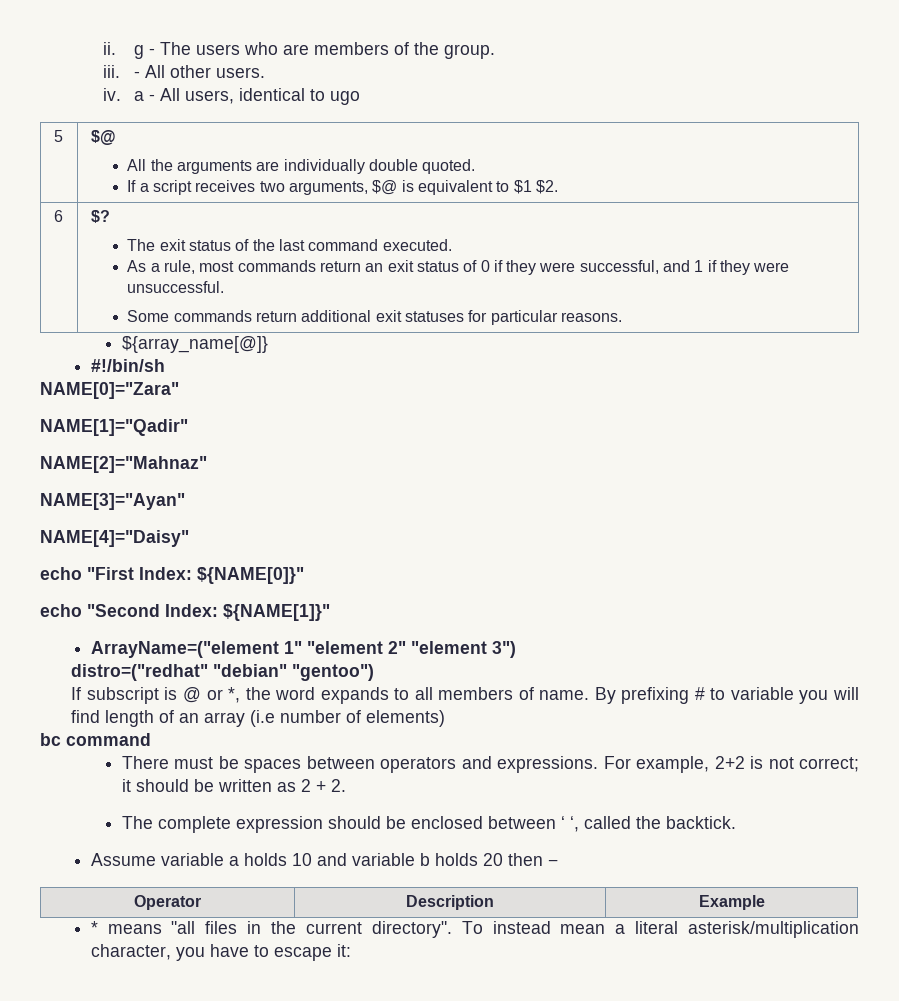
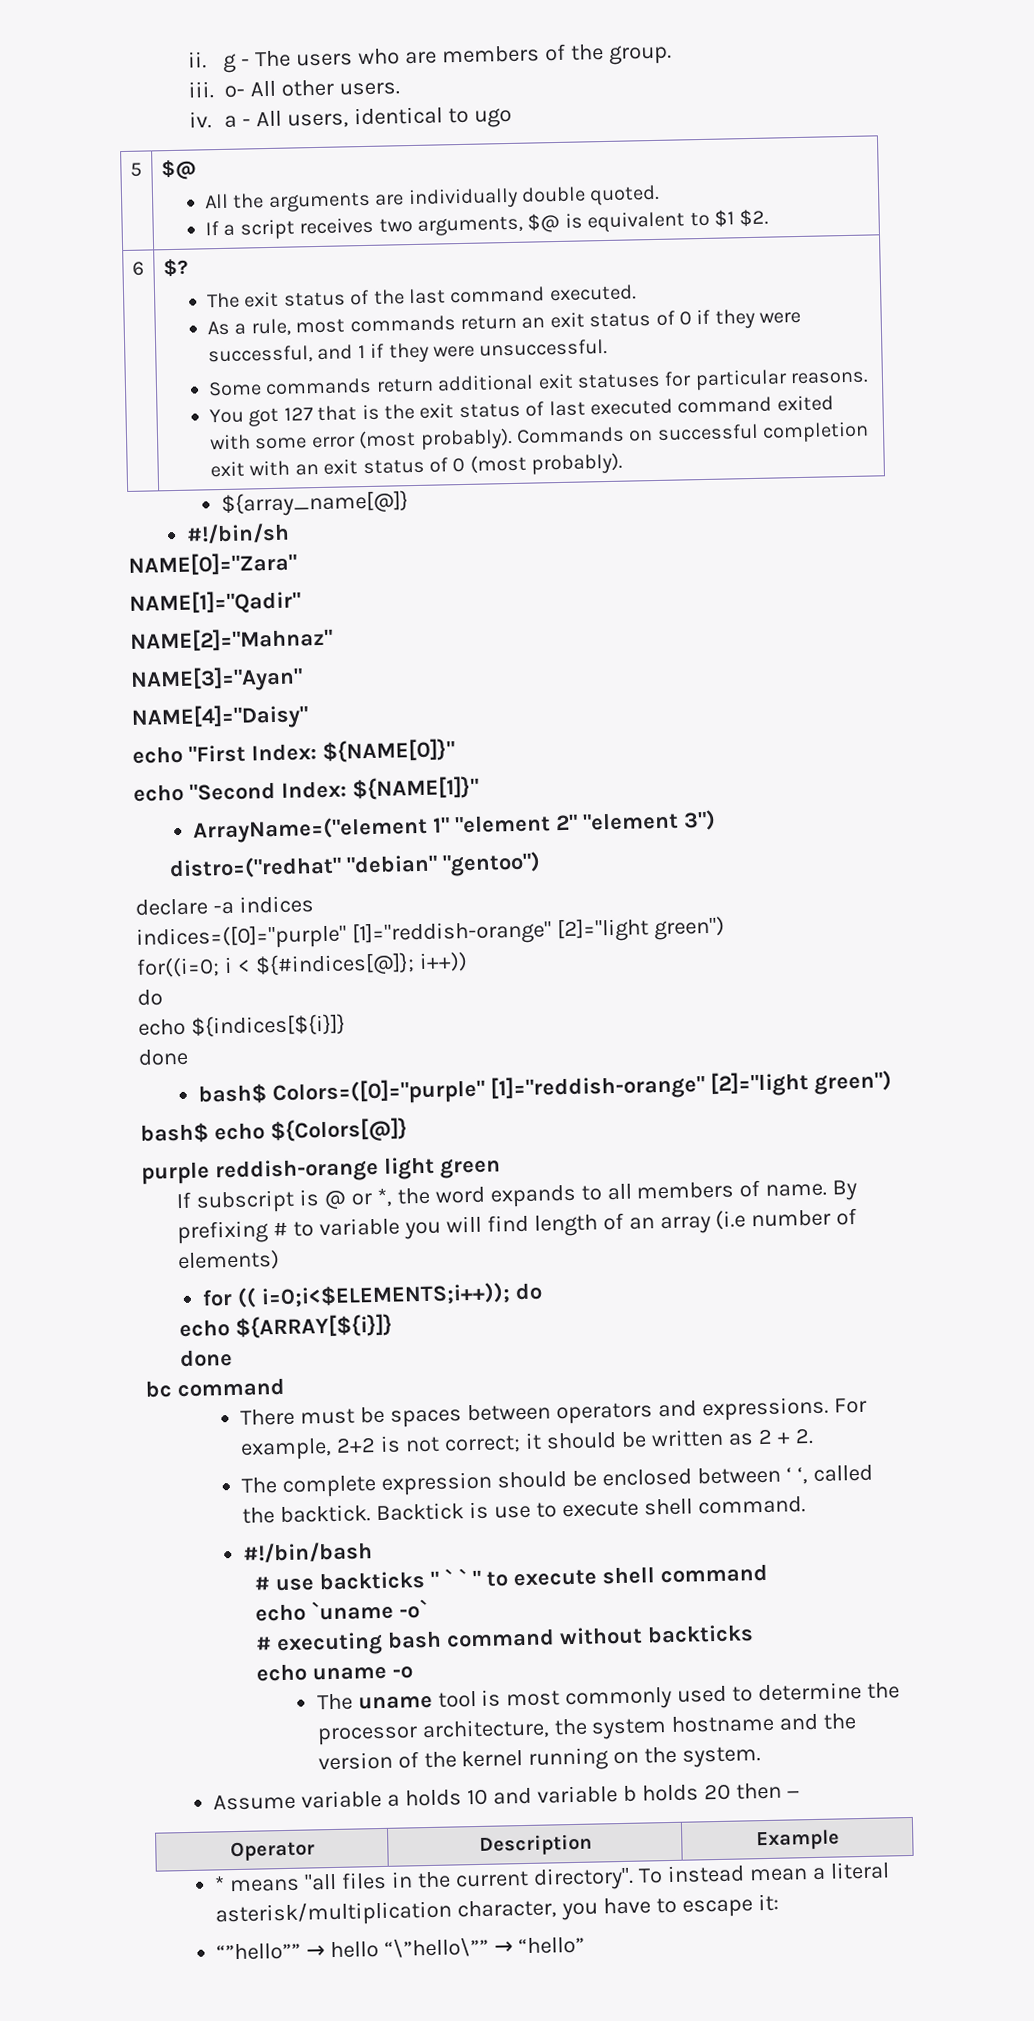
[134,71,141,78] - -> [224,85,246,98] o-
(622, 317) none -> [208,395,834,427] [208,421,870,451] [209,452,624,478] // You got 127 that is the exit status of last executed command exited with some error (most probably). Commands on successful completion exit with an exit status of 0 (most probably).
(375, 672) none -> [135,895,314,916] [136,916,725,951] [136,952,468,978] [137,989,163,1006] [138,1013,346,1038] [138,1048,189,1066] [198,1070,893,1107] [140,1117,408,1144] [141,1156,501,1185] // declare -a indices // indices=([0]="purple" [1]="reddish-orange" [2]="light green") // for((i=0; i < ${#indices[@]}; i++)) // do // echo ${indices[${i}]} // done // bash$ Colors=([0]="purple" [1]="reddish-orange" [2]="light green") // bash$ echo ${Colors[@]} // purple reddish-orange light green
(446, 718) none -> [202,1282,544,1308] [179,1313,394,1339] [179,1348,234,1368] // for (( i=0;i<$ELEMENTS;i++)); do // echo ${ARRAY[${i}]} // done
(737, 822) none -> [376,1496,806,1522] [243,1541,374,1563] [254,1563,768,1592] [255,1598,429,1622] [255,1624,755,1657] [256,1663,414,1682] [316,1681,901,1711] [316,1713,857,1746] [317,1746,762,1771] Backtick is use to execute shell command. // #!/bin/bash // # use backticks " ` ` " to execute shell command // echo `uname -o` // # executing bash command without backticks // echo uname -o // The uname tool is most commonly used to determine the processor architecture, the system hostname and the version of the kernel running on the system.
(351, 950) none -> [216,1936,586,1961] // “”hello”” → hello “\”hello\”” → “hello”

